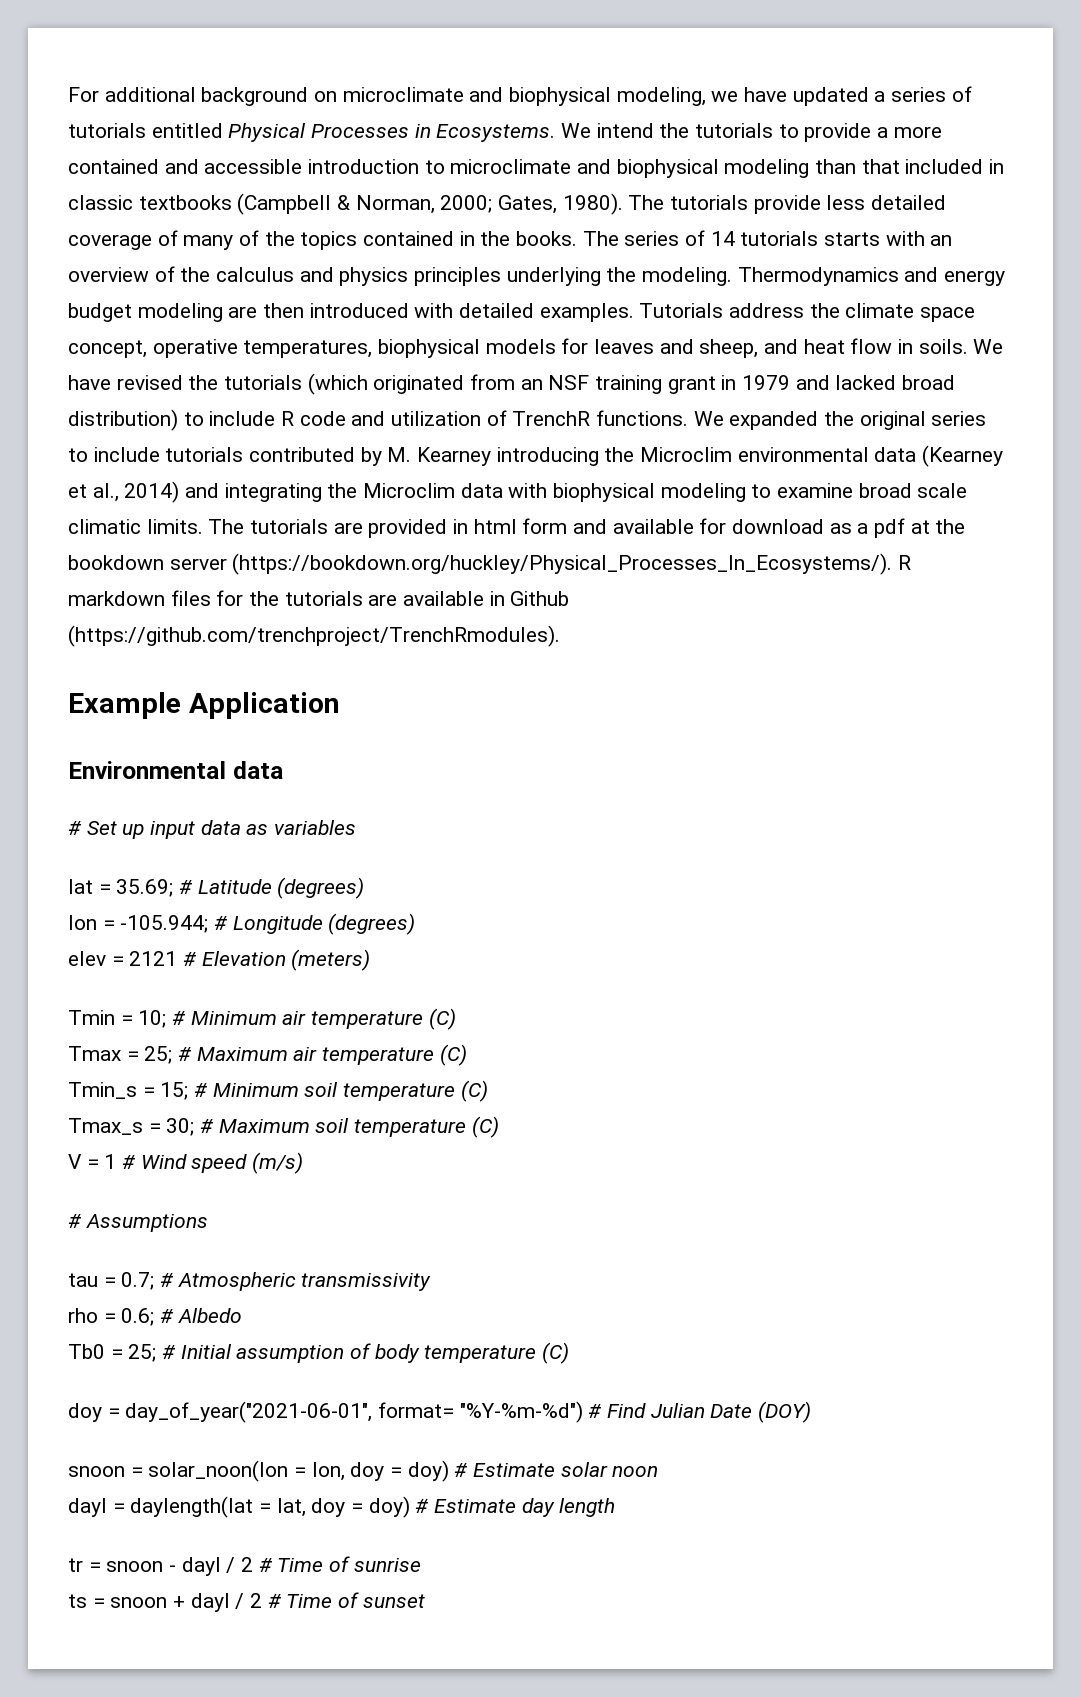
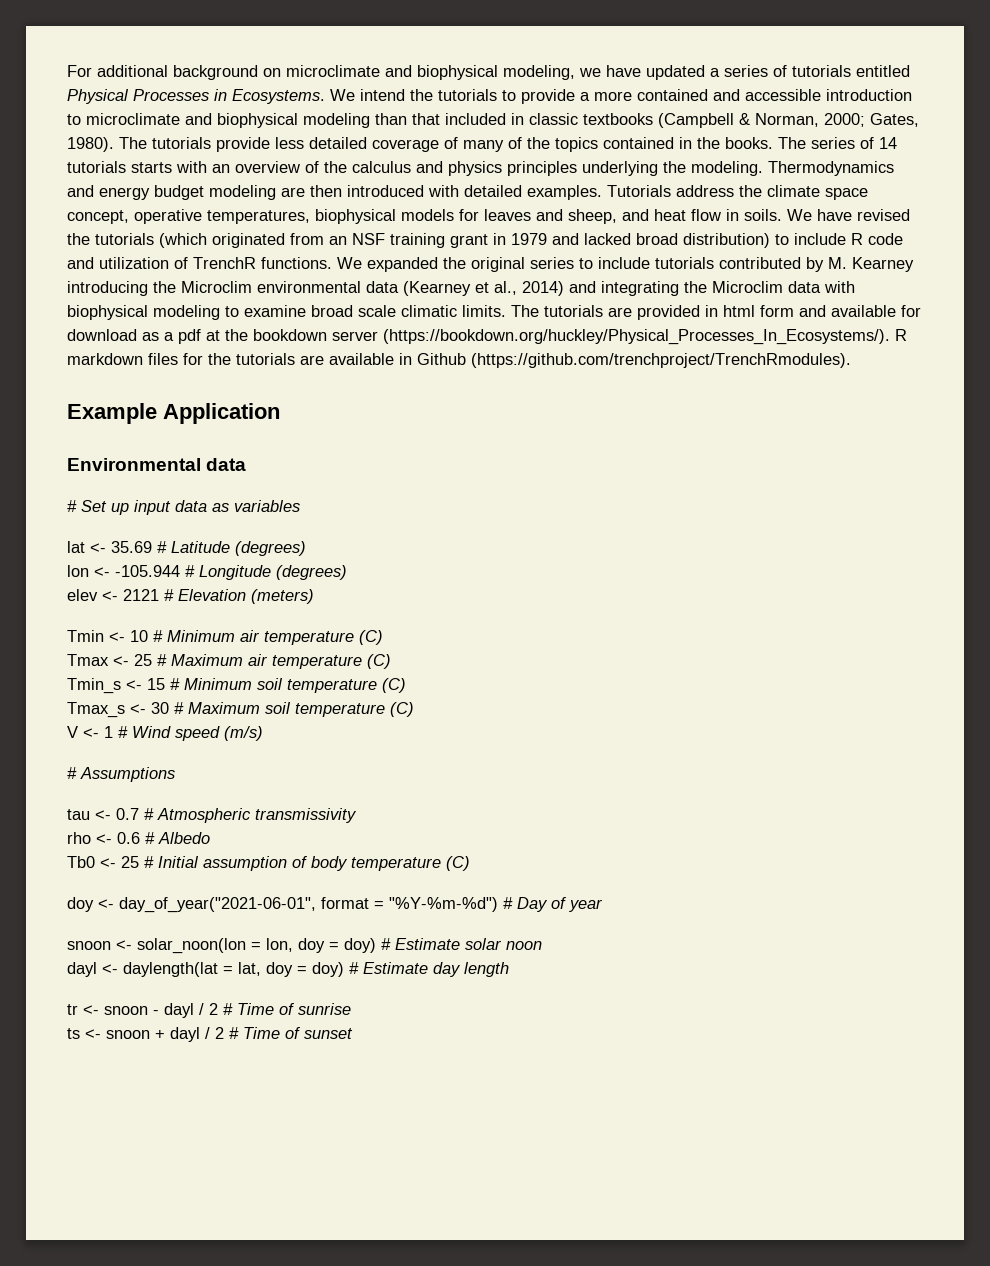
[98,879,174,897] = 35.69; -> [90,541,152,553] <- 35.69
[102,915,209,933] = -105.944; -> [94,565,180,577] <- -105.944
[111,956,124,966] = -> [102,591,118,601] <-
[120,1010,167,1028] = 10; -> [109,630,148,642] <- 10
[126,1046,173,1064] = 25; -> [113,654,152,666] <- 25
[142,1082,189,1100] = 15; -> [126,678,165,690] <- 15
[148,1118,195,1136] = 30; -> [130,702,169,714] <- 30
[86,1159,99,1169] = -> [83,728,99,738] <-
[103,1272,155,1290] = 0.7; -> [95,808,139,820] <- 0.7
[103,1308,155,1326] = 0.6; -> [96,832,140,844] <- 0.6
[110,1344,157,1362] = 25; -> [100,856,139,868] <- 25
[107,1401,812,1423] [68,1466,143,1477] = day_of_year("2021-06-01", format= "%Y-%m-%d") # Find Julian Date (DOY) // snoon = -> [98,897,603,913] [67,940,132,950] <- day_of_year("2021-06-01", format = "%Y-%m-%d") # Day of year // snoon <-
[112,1503,125,1513] = -> [102,964,118,974] <-
[88,1562,101,1572] = -> [83,1005,99,1015] <-
[92,1598,105,1608] = -> [85,1029,101,1039] <-

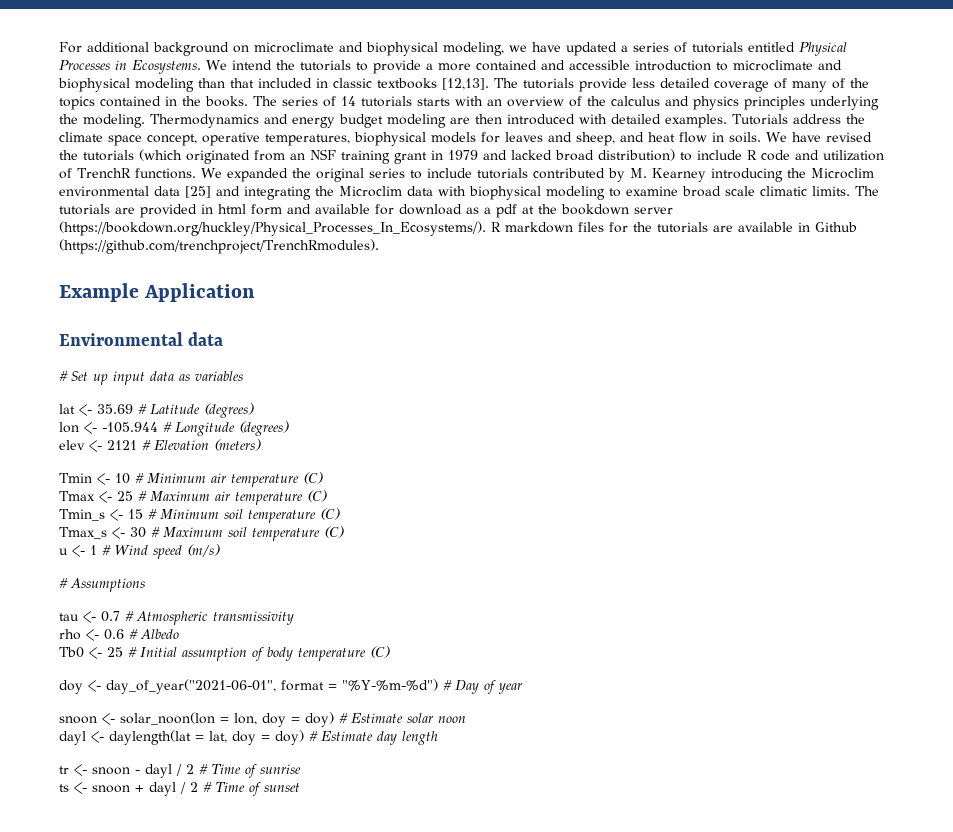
[658,113,919,128] [67,137,114,152] (Campbell & Norman, 2000; Gates, 1980). -> [442,78,489,90] [12,13].
[403,281,564,296] (Kearney et al., 2014) -> [185,186,211,198] [25]
[67,726,78,738] V -> [59,548,68,555] u

